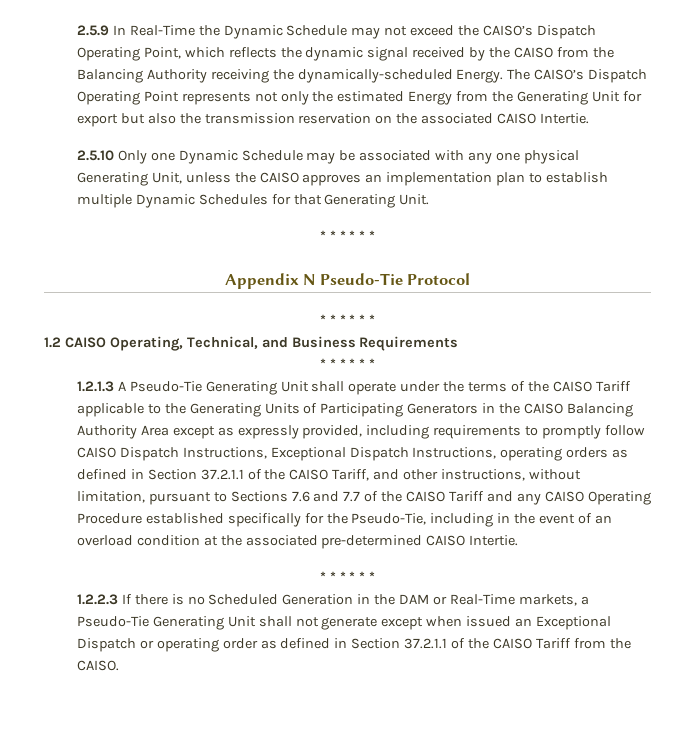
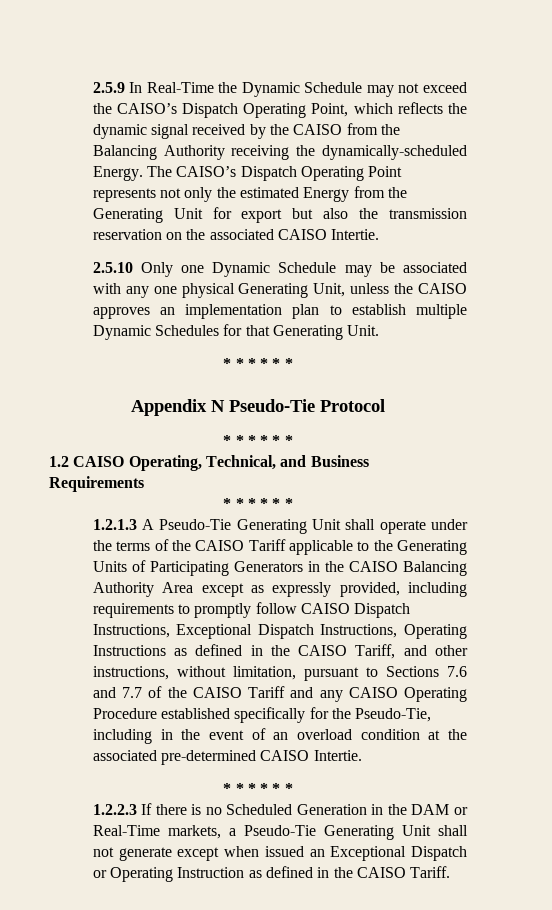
[500,447,629,461] [76,469,262,480] operating orders as defined in Section 37.2.1.1 of -> [404,624,467,639] [92,644,263,656] Operating Instructions as defined in
[156,638,631,652] [76,660,119,671] operating order as defined in Section 37.2.1.1 of the CAISO Tariff from the CAISO. -> [110,866,451,882] Operating Instruction as defined in the CAISO Tariff.

